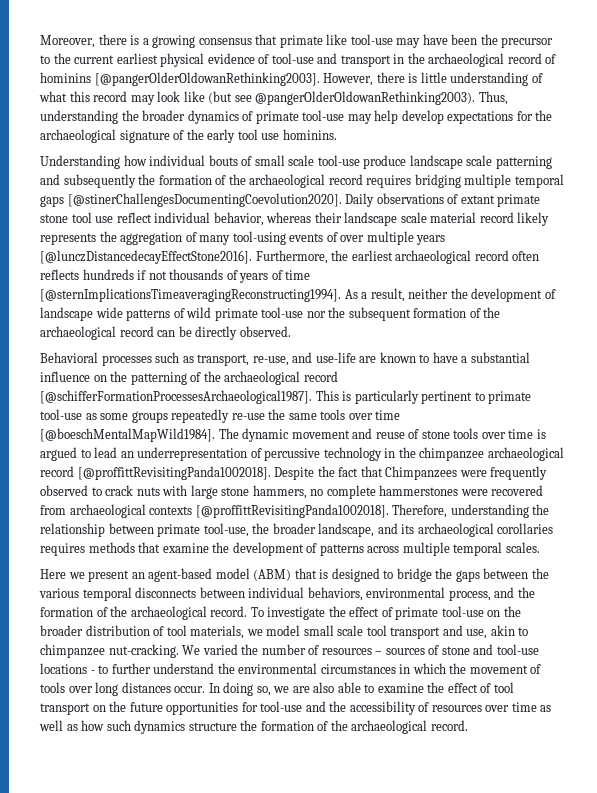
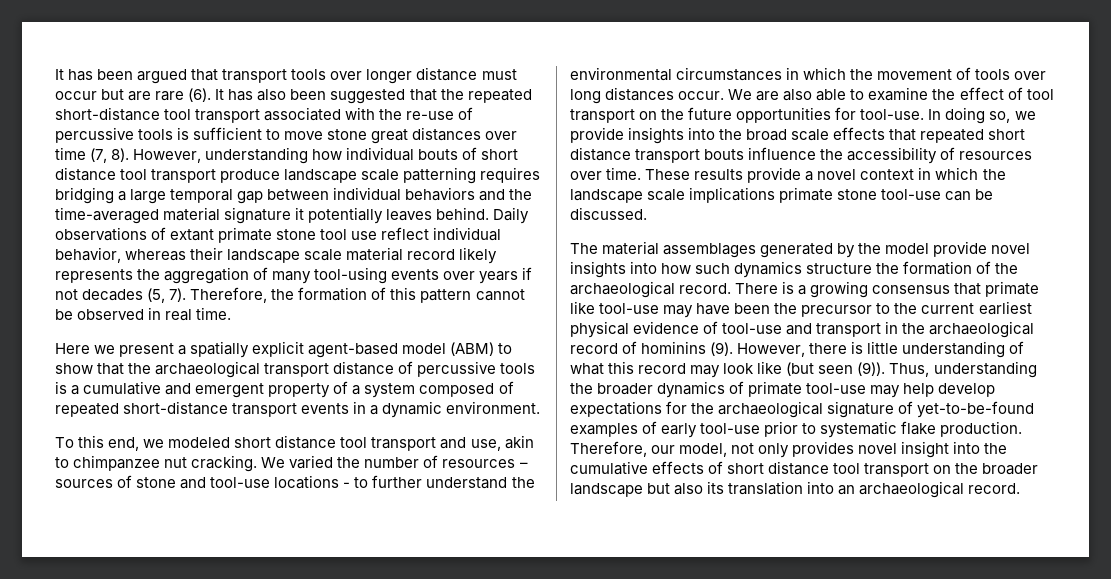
[40,34,554,48] [40,53,557,67] [40,72,543,86] [39,91,508,105] [40,110,553,124] [40,129,337,143] [40,155,552,169] [40,174,564,188] [40,193,342,207] Moreover, there is a growing consensus that primate like tool-use may have been the precursor to the current earliest physical evidence of tool-use and transport in the archaeological record of hominins [@pangerOlderOldowanRethinking2003]. However, there is little understanding of what this record may look like (but see @pangerOlderOldowanRethinking2003). Thus, understanding the broader dynamics of primate tool-use may help develop expectations for the archaeological signature of the early tool use hominins. // Understanding how individual bouts of small scale tool-use produce landscape scale patterning and subsequently the formation of the archaeological record requires bridging multiple temporal gaps [@stinerChallengesDocumentingCoevolution2020]. -> [55,67,517,84] [55,88,532,104] [55,107,474,123] [55,127,518,144] [55,147,519,164] [55,167,541,184] [55,187,533,204] [55,207,490,224] It has been argued that transport tools over longer distance must occur but are rare (6). It has also been suggested that the repeated short-distance tool transport associated with the re-use of percussive tools is sufficient to move stone great distances over time (7, 8). However, understanding how individual bouts of short distance tool transport produce landscape scale patterning requires bridging a large temporal gap between individual behaviors and the time-averaged material signature it potentially leaves behind.
[326,231,446,245] [40,250,540,264] [40,269,311,283] [40,288,556,302] [40,307,501,321] [40,326,291,340] [40,352,530,366] [40,371,338,385] [40,390,532,404] [40,409,401,423] [40,428,546,442] [40,447,564,461] [40,466,548,480] [40,485,544,499] [40,504,550,518] [40,523,554,537] [40,542,540,556] [40,568,549,582] [39,587,535,601] [40,606,521,620] [40,625,364,639] of over multiple years [@lunczDistancedecayEffectStone2016]. Furthermore, the earliest archaeological record often reflects hundreds if not thousands of years of time [@sternImplicationsTimeaveragingReconstructing1994]. As a result, neither the development of landscape wide patterns of wild primate tool-use nor the subsequent formation of the archaeological record can be directly observed. // Behavioral processes such as transport, re-use, and use-life are known to have a substantial influence on the patterning of the archaeological record [@schifferFormationProcessesArchaeological1987]. This is particularly pertinent to primate tool-use as some groups repeatedly re-use the same tools over time [@boeschMentalMapWild1984]. The dynamic movement and reuse of stone tools over time is argued to lead an underrepresentation of percussive technology in the chimpanzee archaeological record [@proffittRevisitingPanda1002018]. Despite the fact that Chimpanzees were frequently observed to crack nuts with large stone hammers, no complete hammerstones were recovered from archaeological contexts [@proffittRevisitingPanda1002018]. Therefore, understanding the relationship between primate tool-use, the broader landscape, and its archaeological corollaries requires methods that examine the development of patterns across multiple temporal scales. // Here we present an agent-based model (ABM) that is designed to bridge the gaps between the various temporal disconnects between individual behaviors, environmental process, and the formation of the archaeological record. To investigate the effect of primate tool-use on the broader distribution of tool materials, we model small scale -> [443,267,533,284] [55,287,525,303] [55,307,232,321] [55,341,513,358] [55,361,536,378] [55,381,514,398] [55,401,541,418] [55,435,337,451] over years if not decades (5, 7). Therefore, the formation of this pattern cannot be observed in real time. // Here we present a spatially explicit agent-based model (ABM) to show that the archaeological transport distance of percussive tools is a cumulative and emergent property of a system composed of repeated short-distance transport events in a dynamic environment. // To this end, we modeled short distance
[108,644,179,658] nut-cracking. -> [164,455,258,472] nut cracking.
[208,682,290,696] In doing so, we -> [728,89,753,100] We
[260,701,326,712] tool-use and -> [860,107,1036,124] [570,127,1026,144] [570,147,817,163] tool-use. In doing so, we provide insights into the broad scale effects that repeated short distance transport bouts influence
[511,702,552,712] [39,720,78,731] time as well as -> [606,167,1006,183] [570,187,994,203] [570,207,647,220] [570,241,1031,258] [570,261,658,278] time. These results provide a novel context in which the landscape scale implications primate stone tool-use can be discussed. // The material assemblages generated by the model provide novel insights into
(468, 725) none -> [735,281,1040,298] [570,301,1032,318] [570,321,1035,338] [570,341,1025,358] [570,361,1037,378] [570,381,996,398] [570,401,1035,418] [570,421,1023,438] [570,441,1008,458] [570,461,1039,477] [570,481,1021,498] There is a growing consensus that primate like tool-use may have been the precursor to the current earliest physical evidence of tool-use and transport in the archaeological record of hominins (9). However, there is little understanding of what this record may look like (but seen (9)). Thus, understanding the broader dynamics of primate tool-use may help develop expectations for the archaeological signature of yet-to-be-found examples of early tool-use prior to systematic flake production. Therefore, our model, not only provides novel insight into the cumulative effects of short distance tool transport on the broader landscape but also its translation into an archaeological record.

